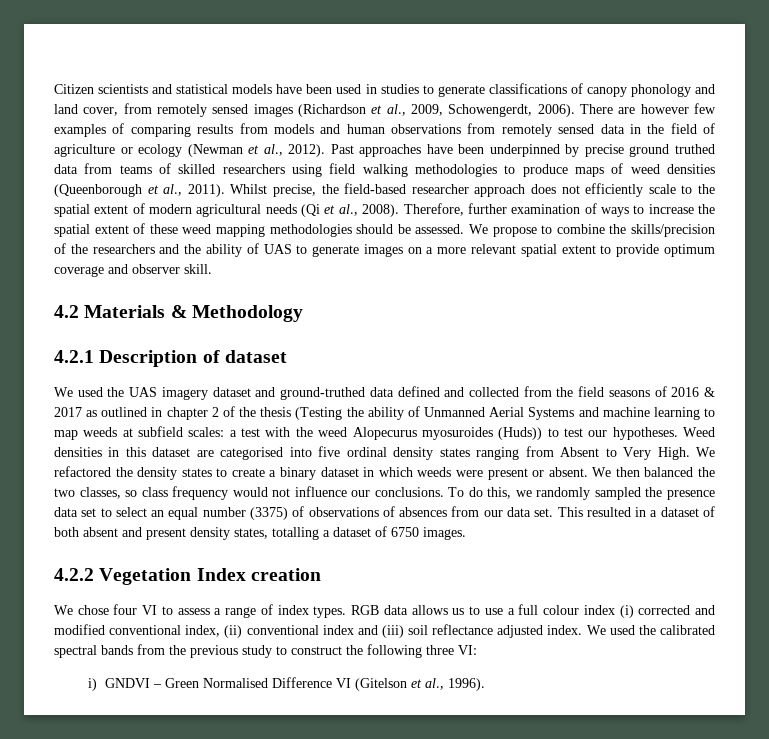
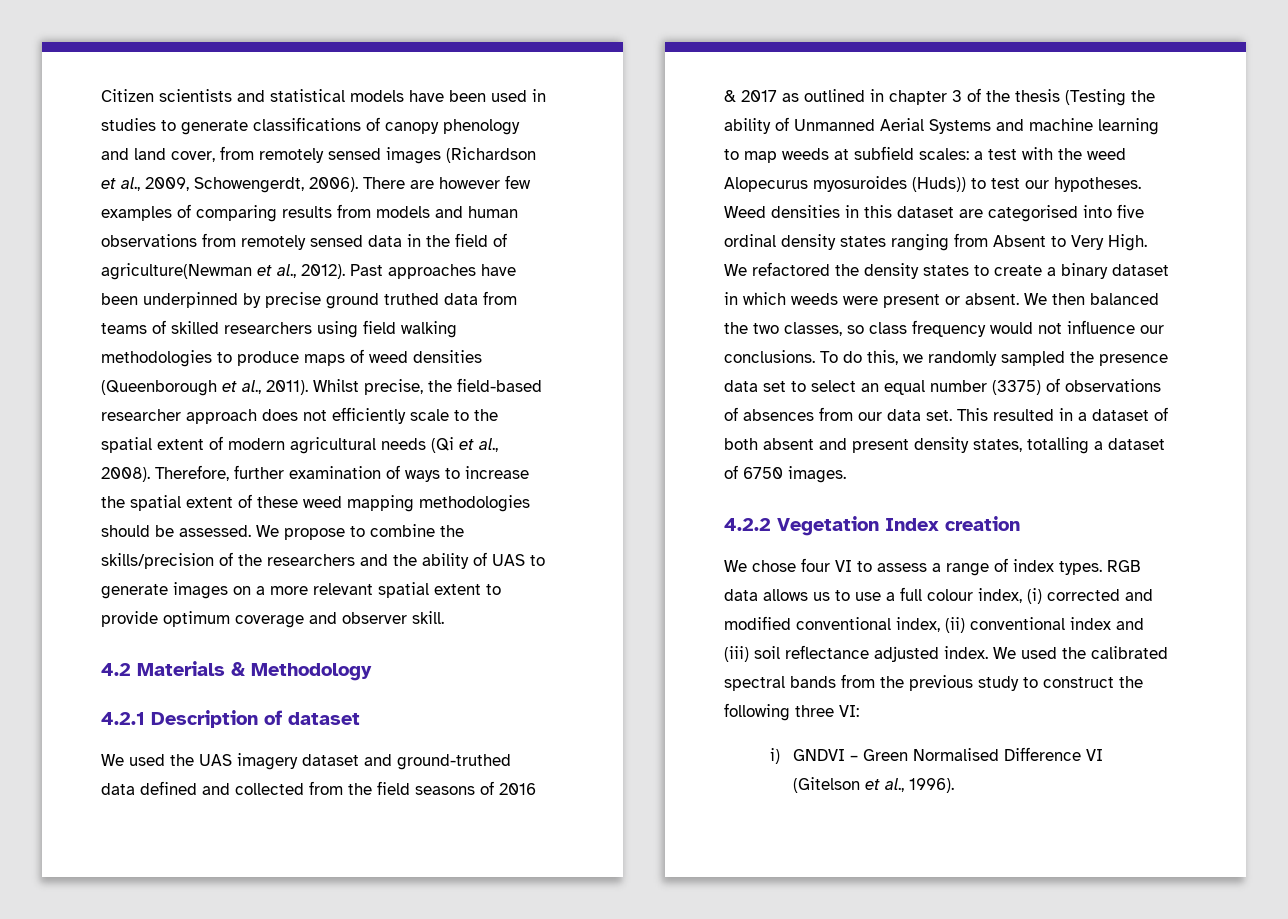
[630,84,691,97] phonology -> [443,119,520,135] phenology
[54,144,243,157] agriculture or ecology (Newman -> [101,263,252,280] agriculture(Newman
[211,407,219,417] 2 -> [952,90,962,102] 3
[583,605,615,615] index -> [978,588,1022,603] index,

